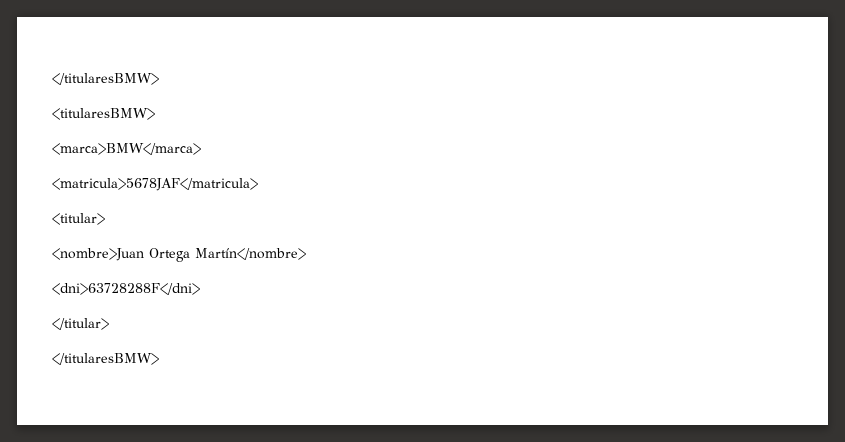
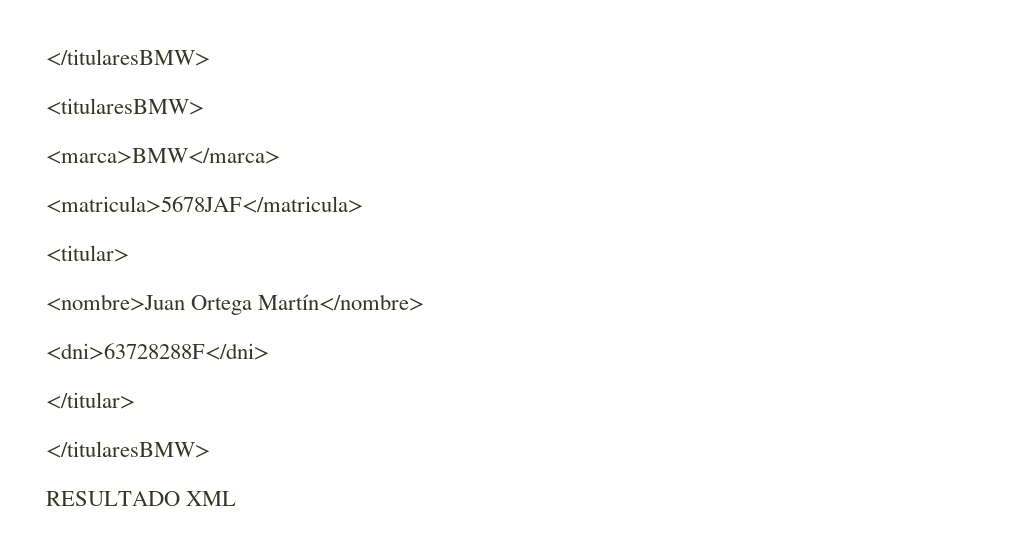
(159, 359) none -> [46,491,237,506] // RESULTADO XML

